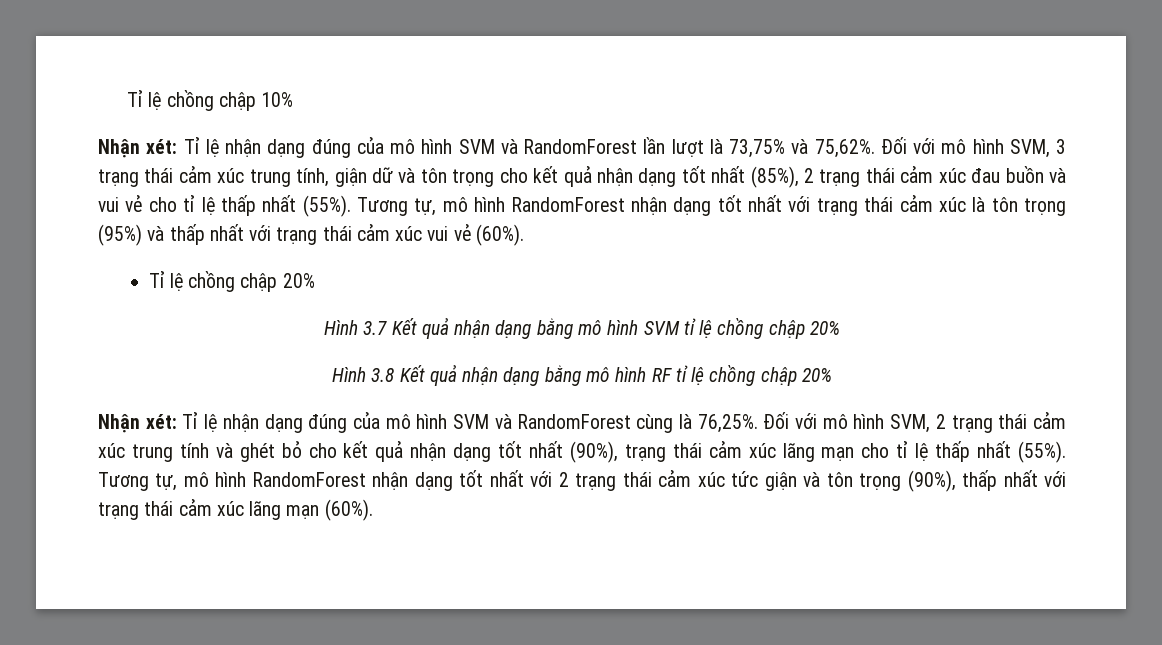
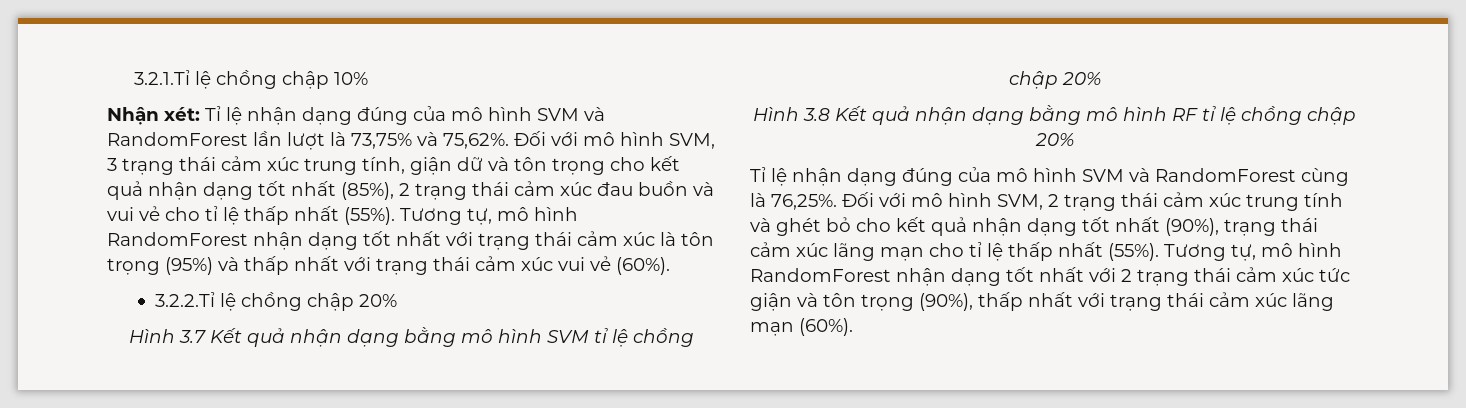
[127,90,144,107] Tỉ -> [134,70,191,85] 3.2.1.Tỉ
[148,271,165,288] Tỉ -> [154,292,215,307] 3.2.2.Tỉ
[98,414,177,433] Nhận xét: -> (1074, 139) none

